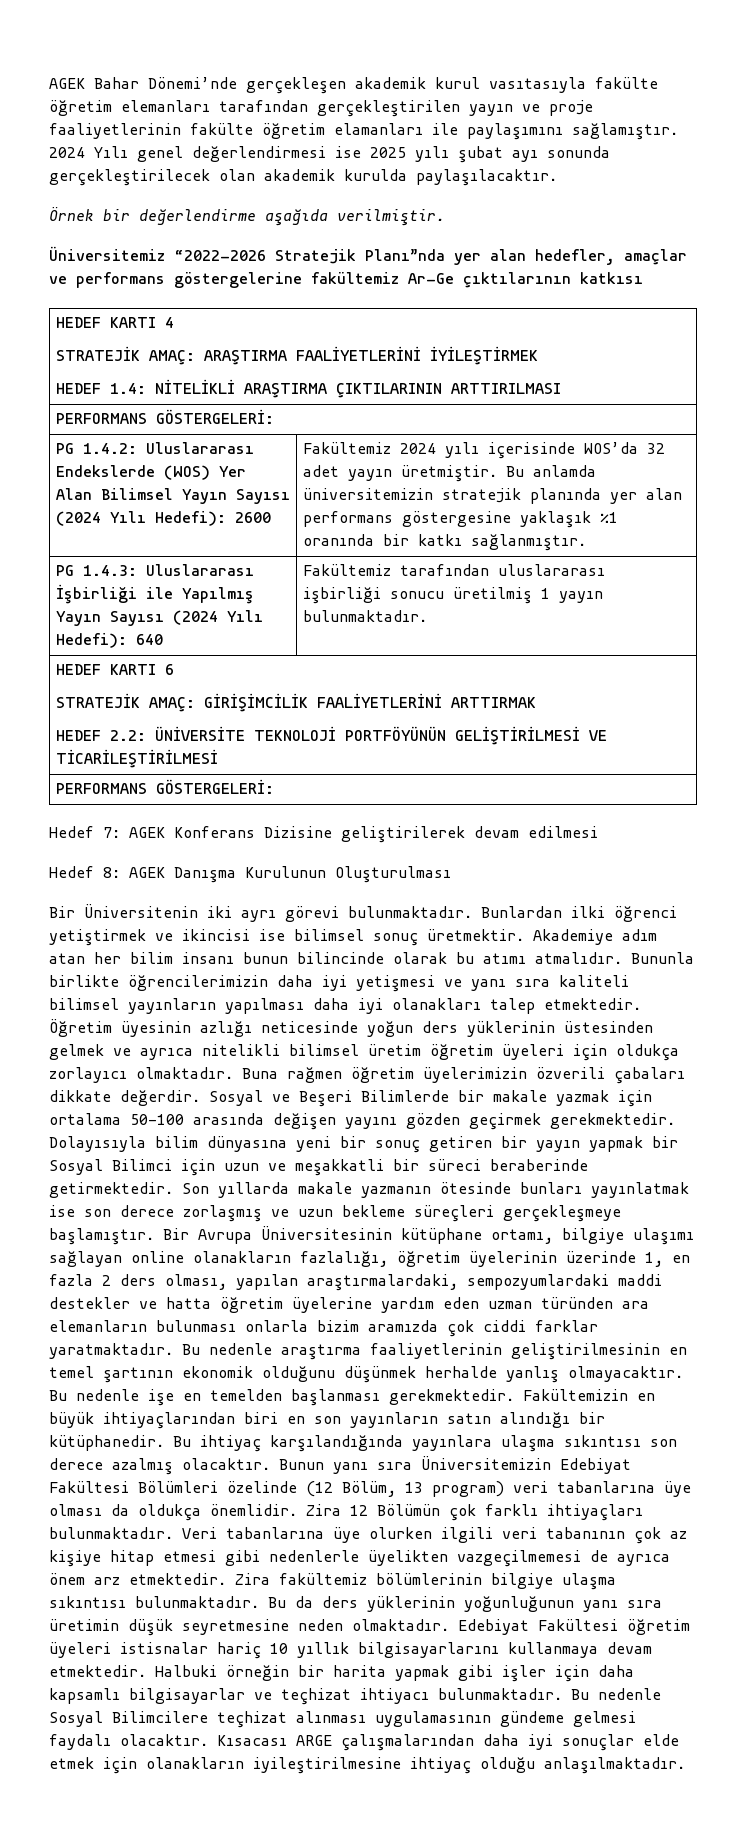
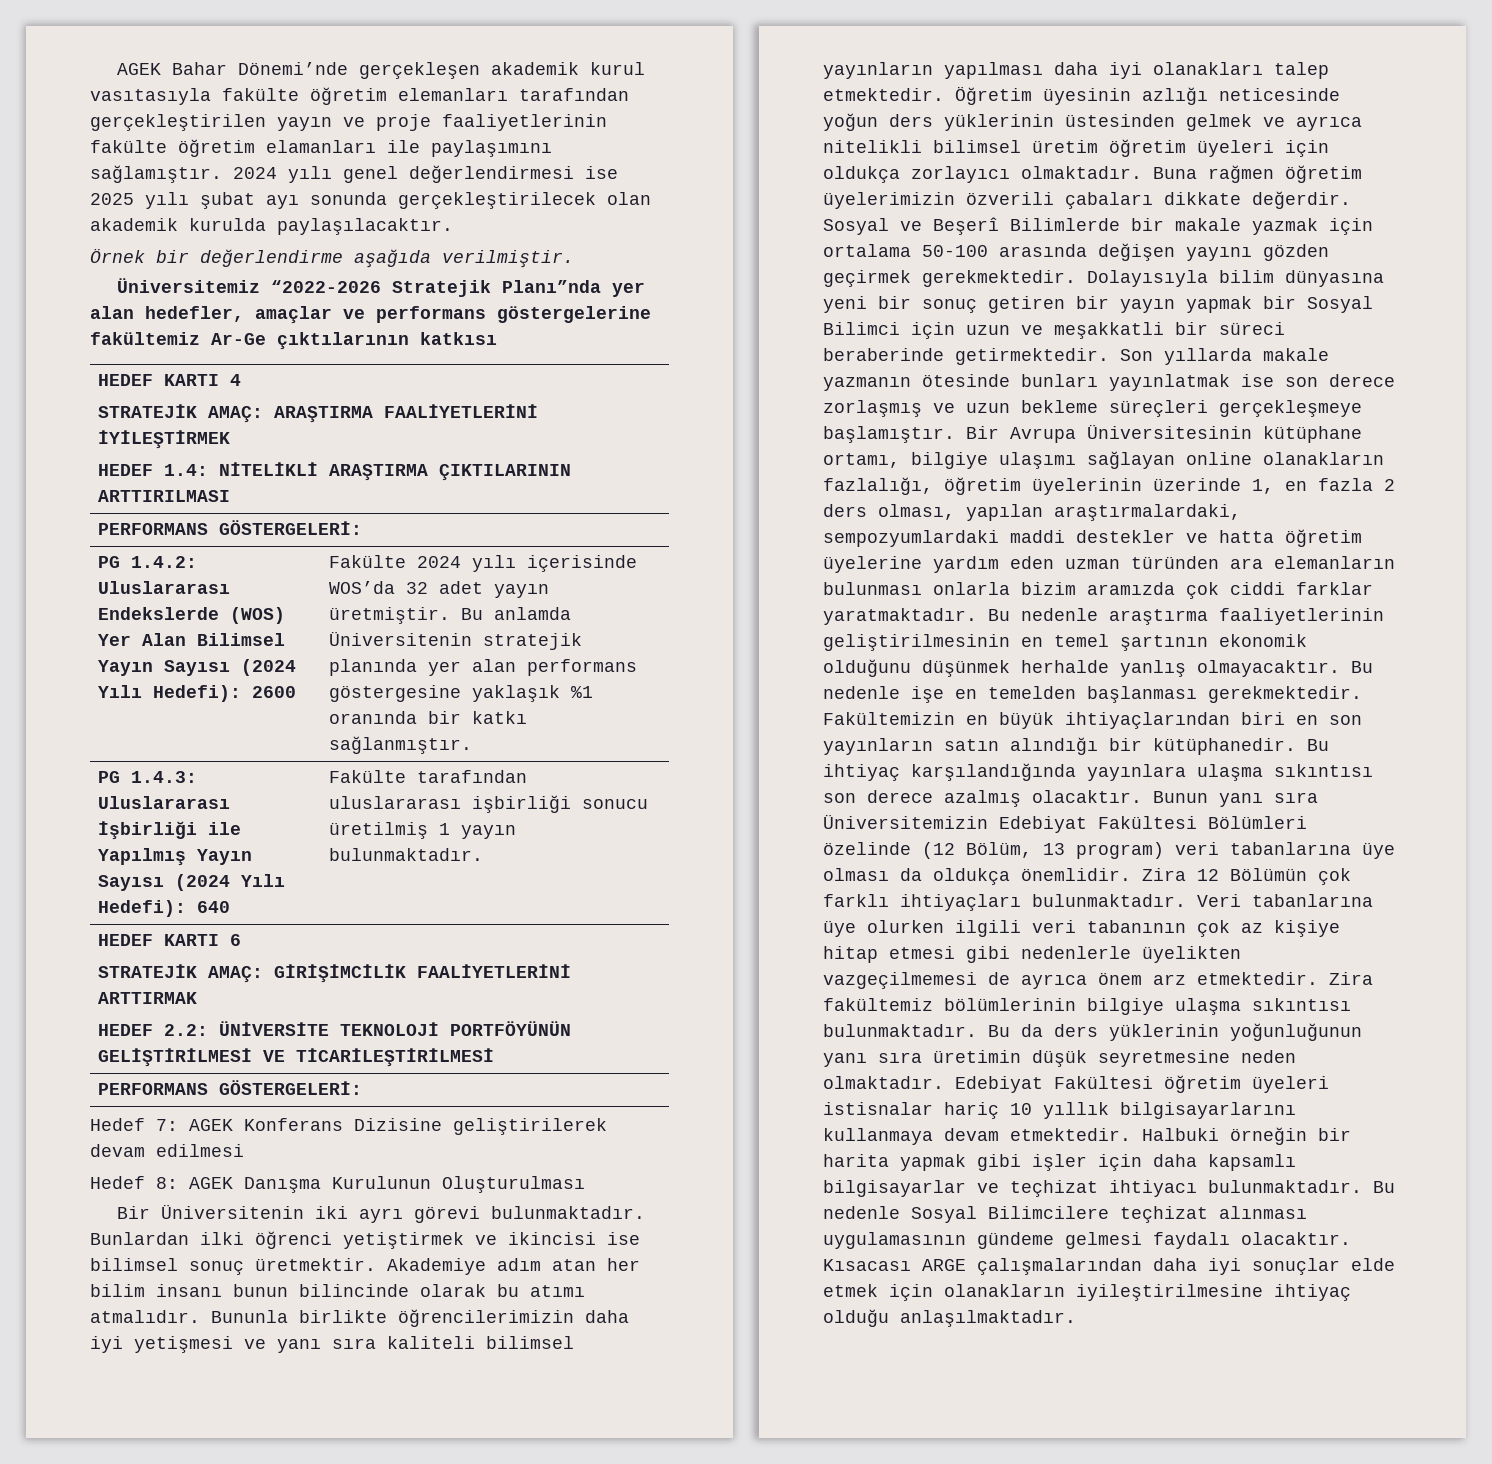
[94,146,128,158] Yılı -> [288,166,332,183] yılı
[302,442,391,454] Fakültemiz -> [328,555,406,568] Fakülte
[302,488,433,500] üniversitemizin -> [328,631,472,646] Üniversitenin
[302,564,391,576] Fakültemiz -> [328,770,406,783] Fakülte
[299,1090,352,1107] Beşeri -> [933,217,999,235] Beşerî

